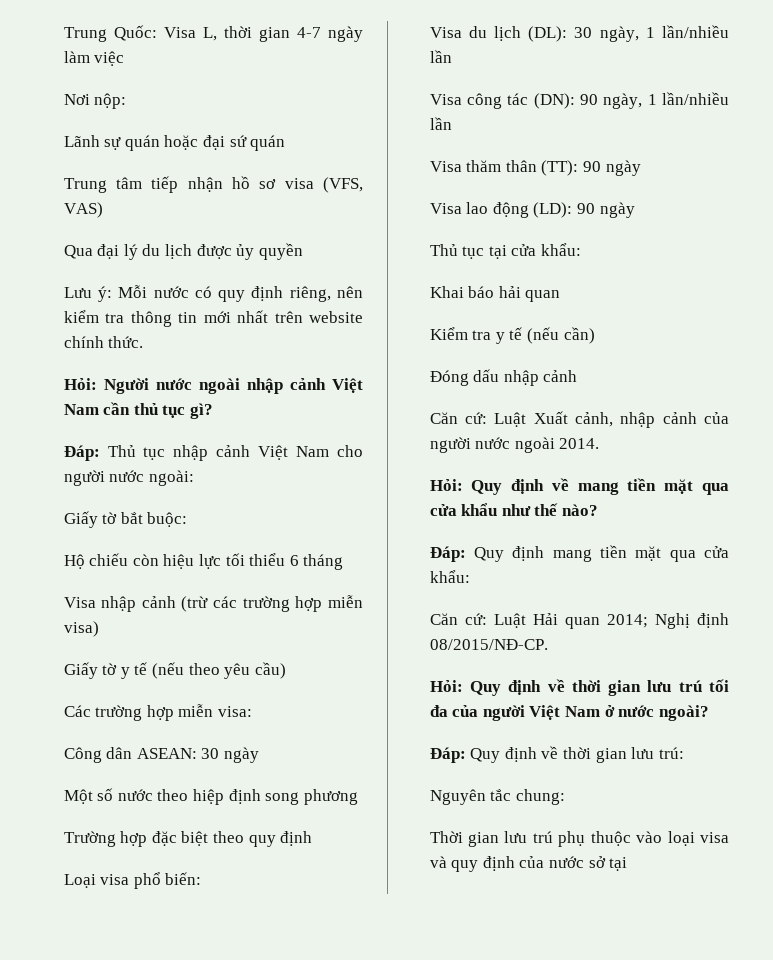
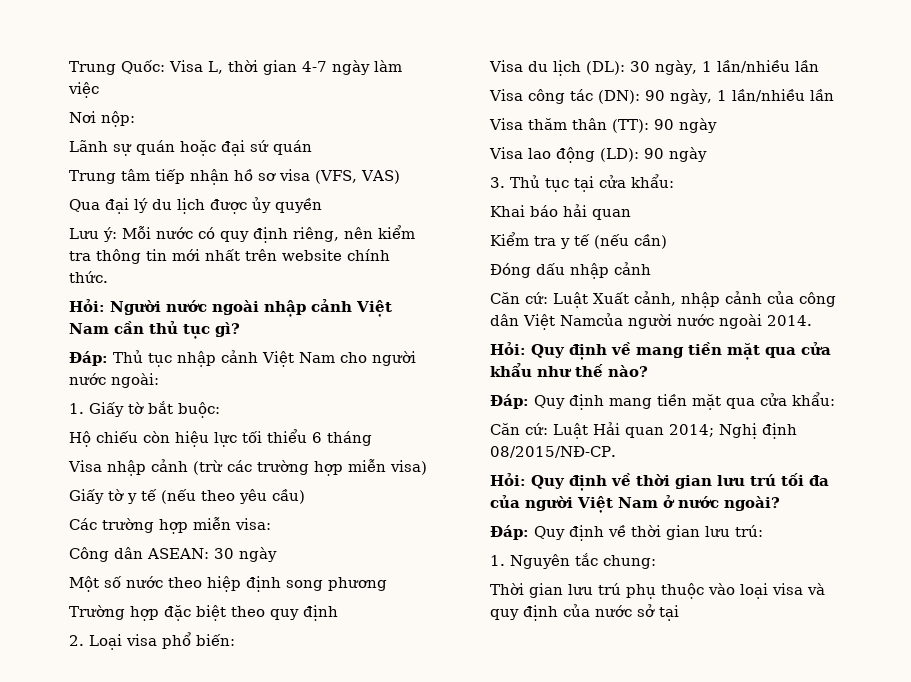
(194, 478) none -> [68,403,84,414] 1.
(313, 838) none -> [68,635,84,646] 2.
(635, 210) none -> [489,177,505,188] 3.
(729, 418) none -> [798,292,836,307] [489,313,623,330] công dân Việt Namcủa
(684, 753) none -> [489,555,505,566] 1.

